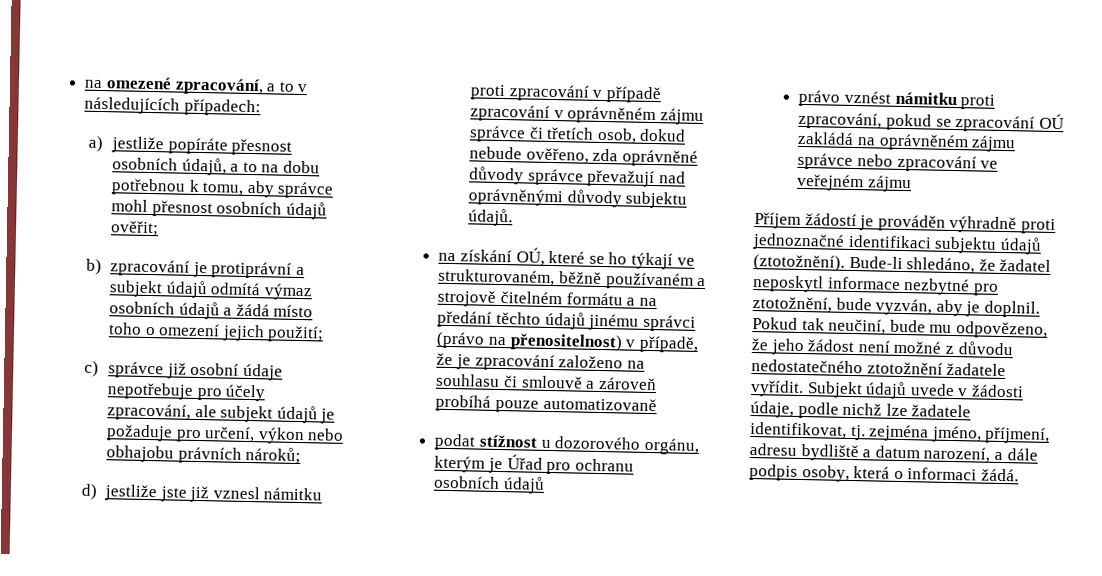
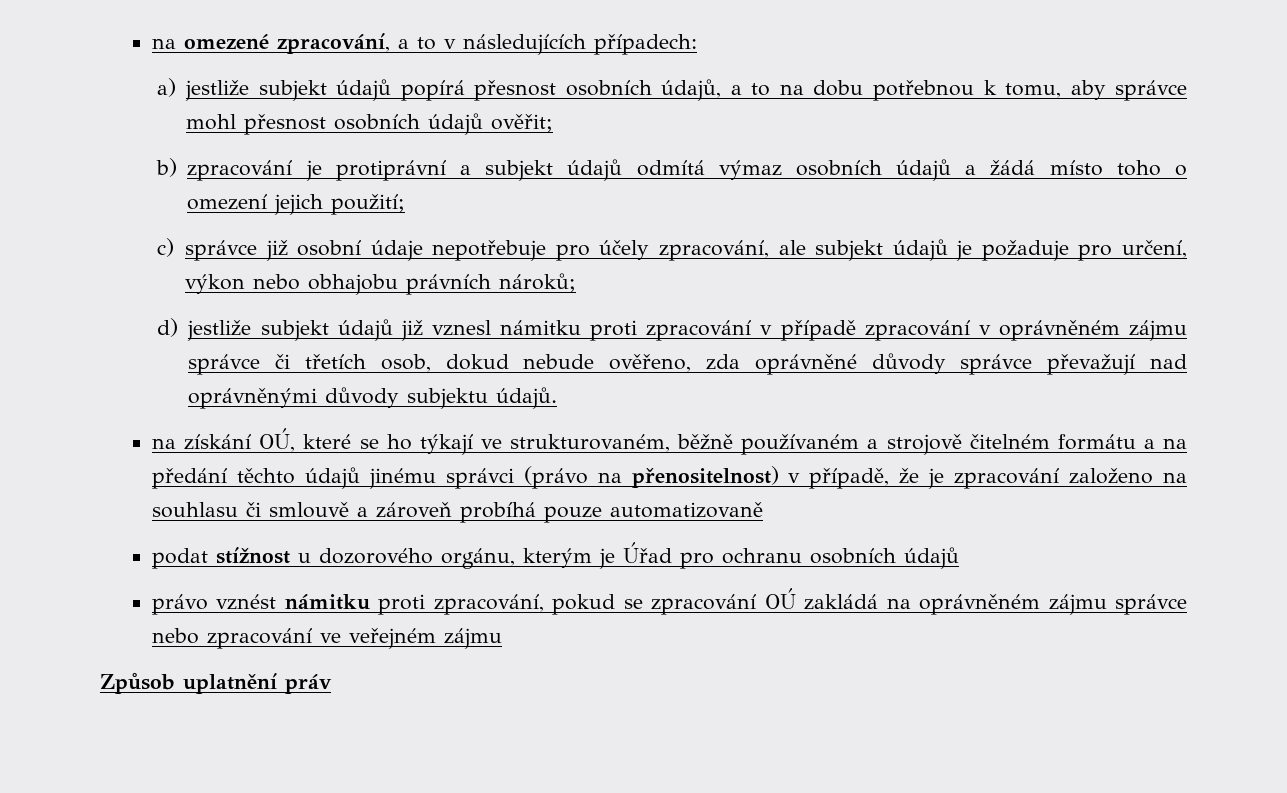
[167,137,228,155] popíráte -> [258,79,465,101] subjekt údajů popírá
[159,486,187,502] jste -> [260,319,393,341] subjekt údajů
[754,212,1056,235] [752,233,1042,255] [753,254,1052,274] [752,275,999,296] [752,296,1040,318] [752,317,1048,339] [751,338,1014,356] [751,359,1007,377] [750,380,1024,400] [750,400,972,419] [750,421,1051,444] [749,442,1038,463] [749,463,1019,482] Příjem žádostí je prováděn výhradně proti jednoznačné identifikaci subjektu údajů (ztotožnění). Bude-li shledáno, že žadatel neposkytl informace nezbytné pro ztotožnění, bude vyzván, aby je doplnil. Pokud tak neučiní, bude mu odpovězeno, že jeho žádost není možné z důvodu nedostatečného ztotožnění žadatele vyřídit. Subjekt údajů uvede v žádosti údaje, podle nichž lze žadatele identifikovat, tj. zejména jméno, příjmení, adresu bydliště a datum narození, a dále podpis osoby, která o informaci žádá. -> [100,672,332,694] Způsob uplatnění práv

